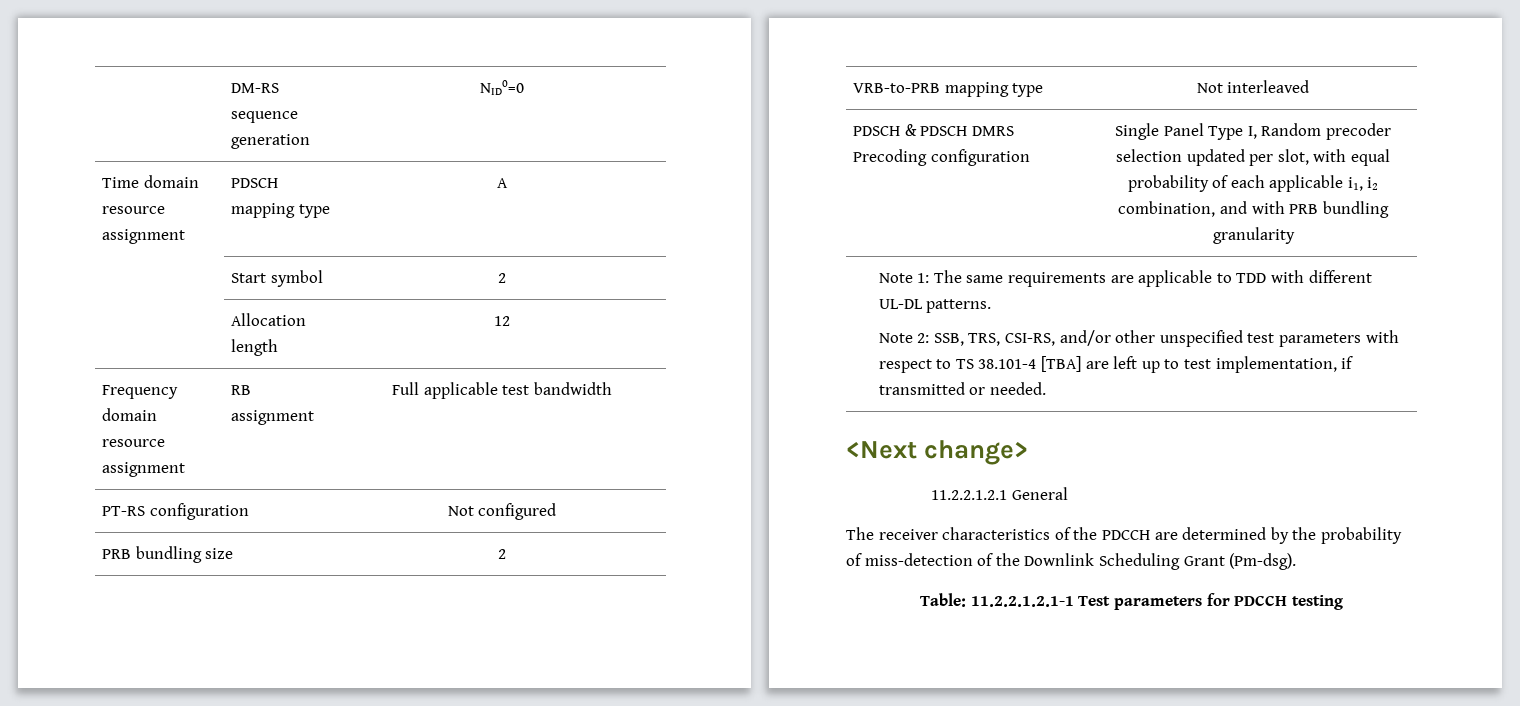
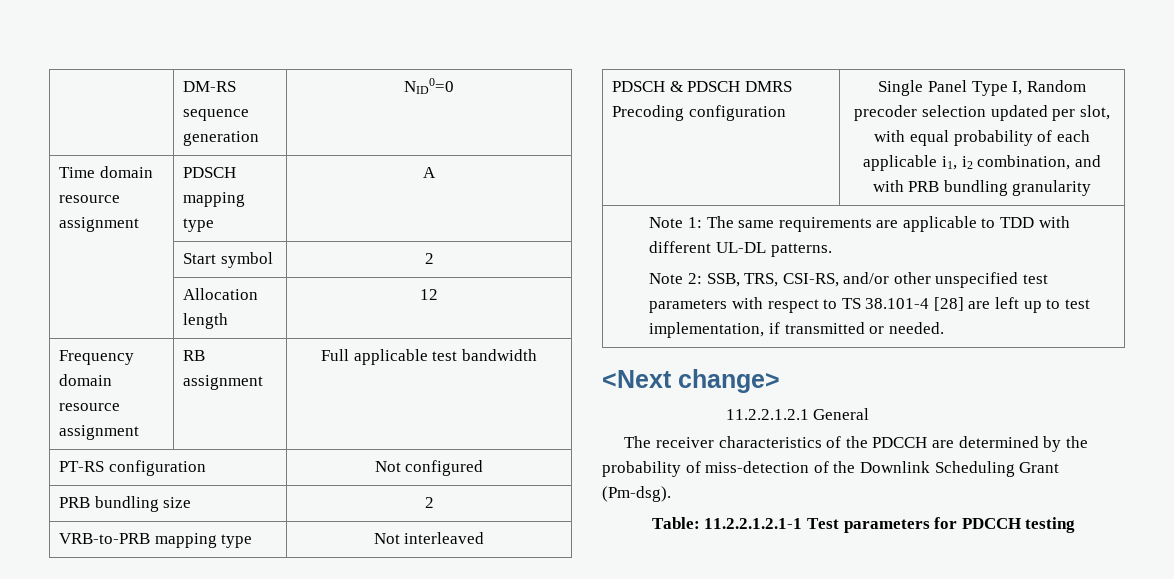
[1040,356,1081,372] [TBA] -> [933,297,964,311] [28]

